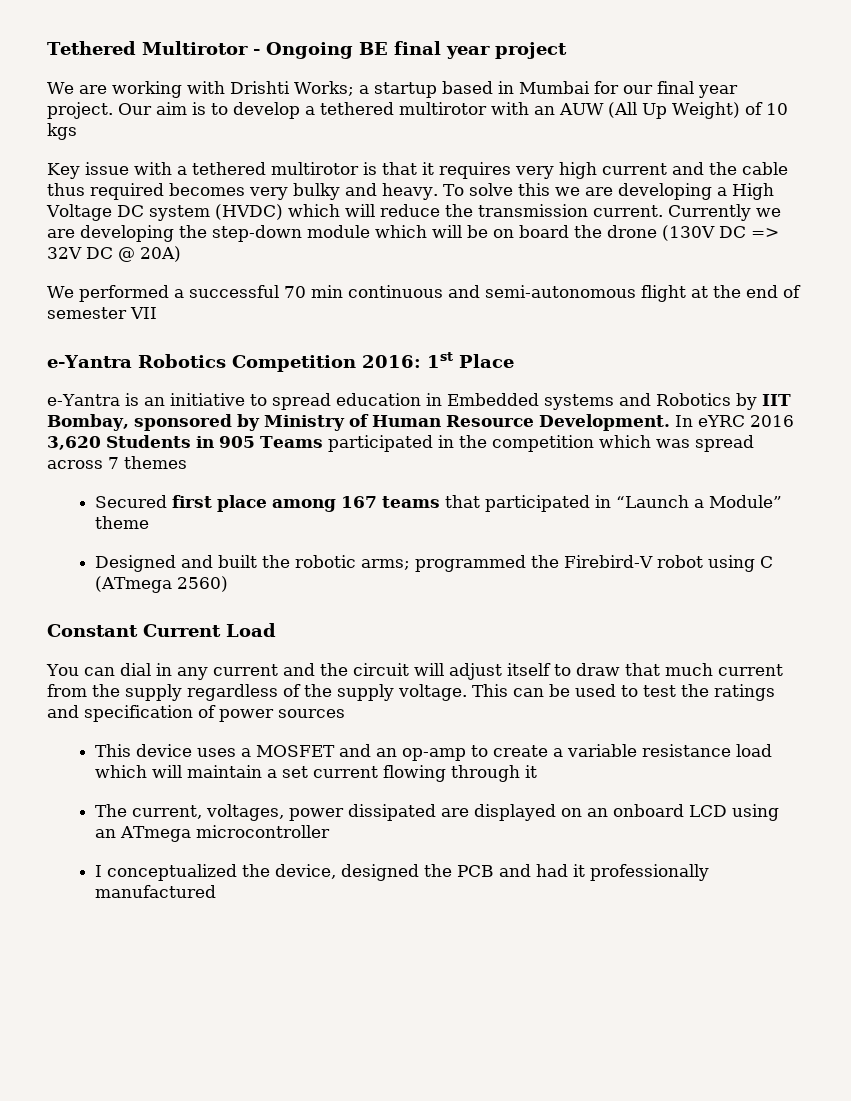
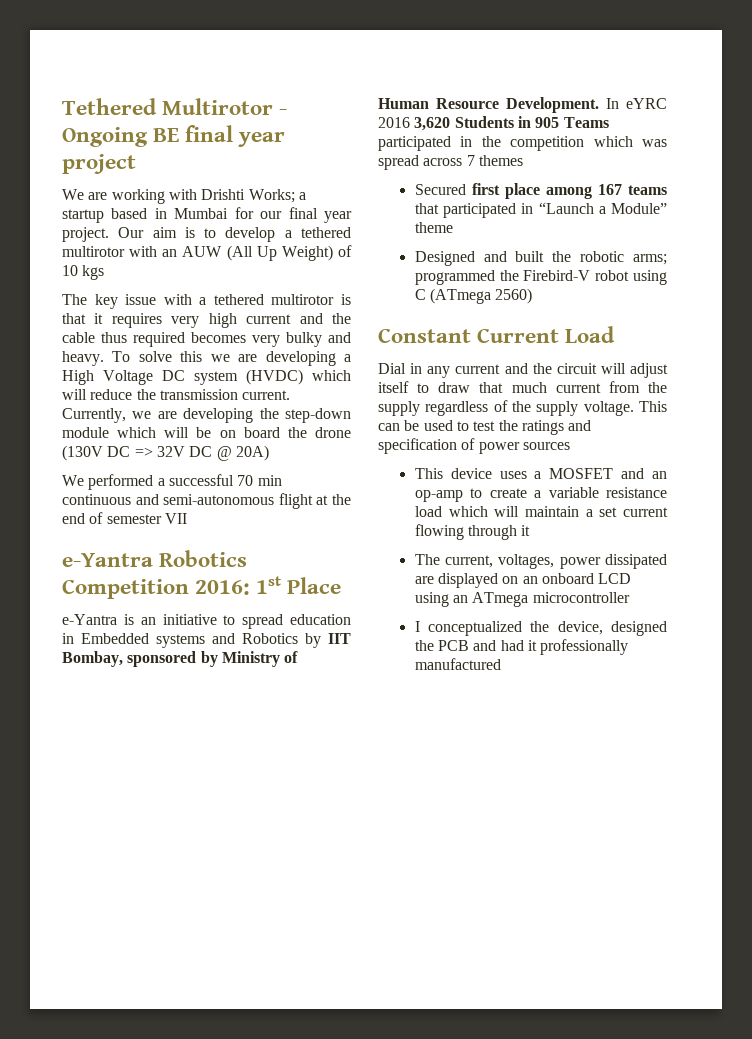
[47,163,80,179] Key -> [62,294,118,309] The key
[667,204,751,221] Currently -> [62,408,126,423] Currently,
[46,663,151,676] You can dial -> [378,363,406,374] Dial

